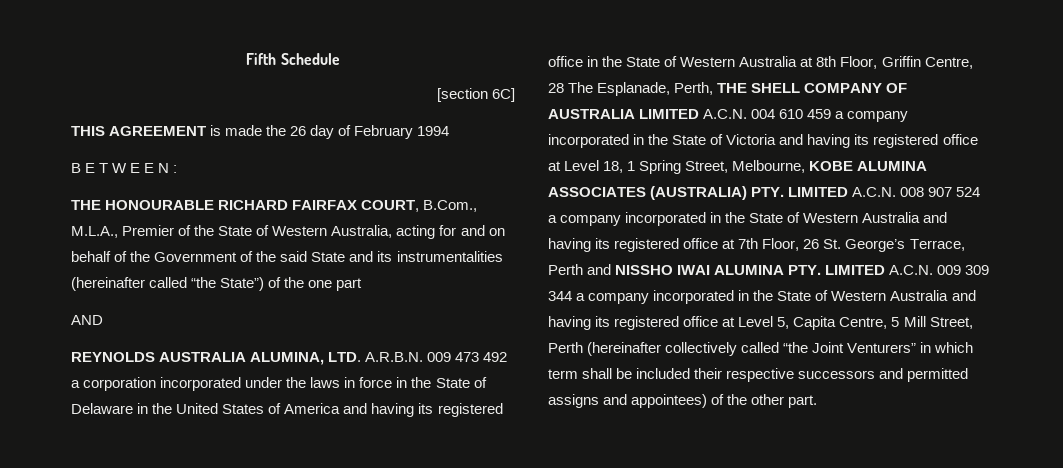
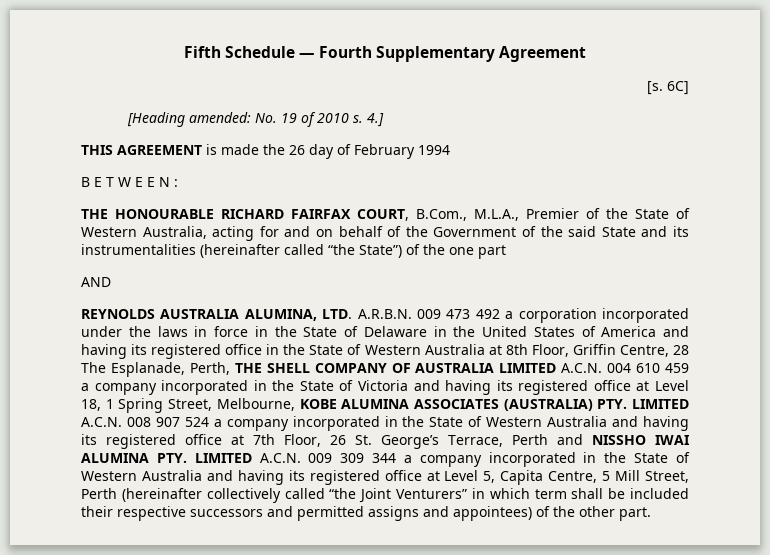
[436,88,515,102] // [section 6C] -> [298,46,587,62] [647,81,689,95] [127,112,385,127] — Fourth Supplementary Agreement // [s. 6C] // [Heading amended: No. 19 of 2010 s. 4.]

